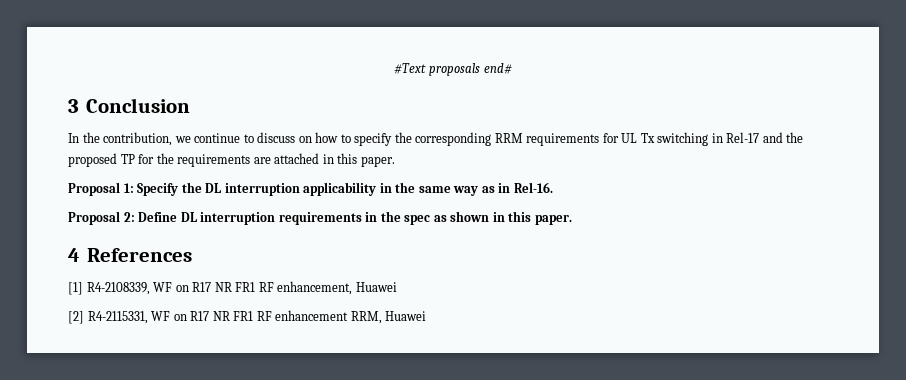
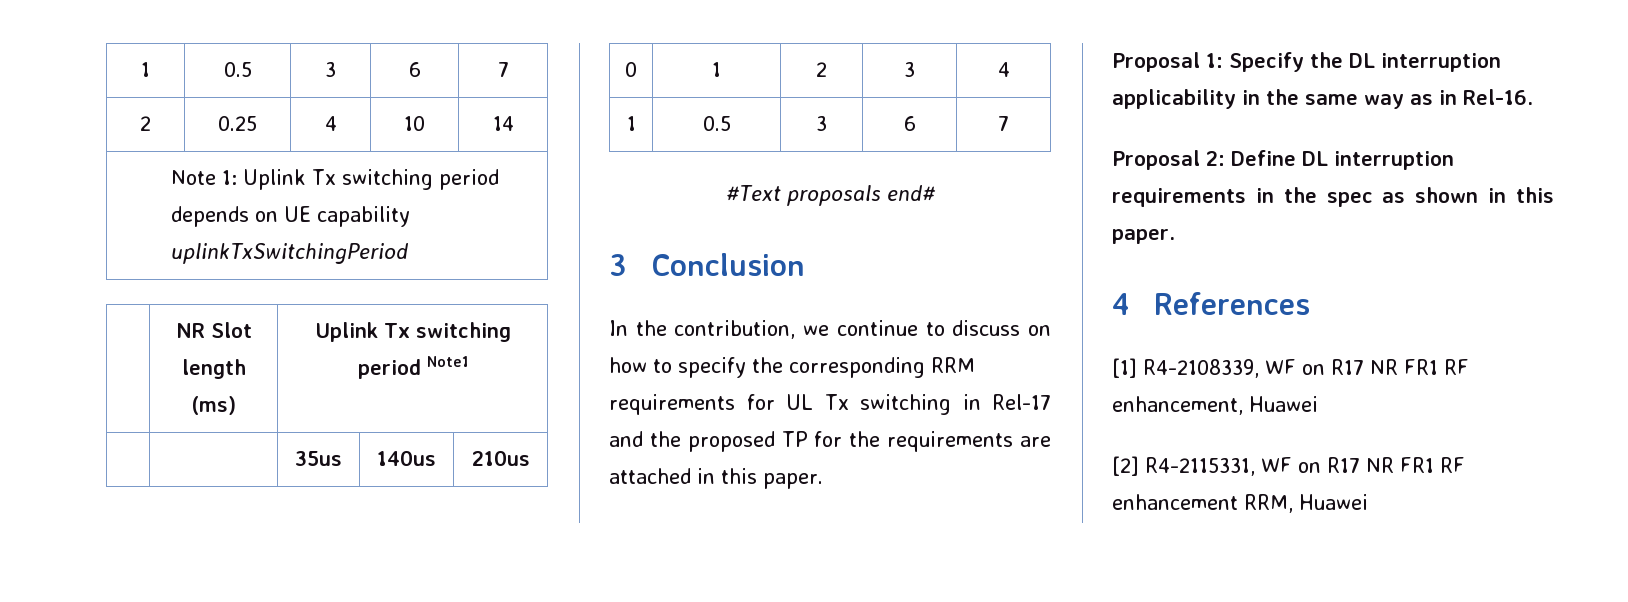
(394, 68) none -> [141,62,150,77] [223,62,252,77] [325,62,336,77] [408,62,421,77] [497,62,509,77] [140,116,151,131] [218,116,257,131] [324,116,337,131] [404,116,425,131] [492,116,514,131] [171,169,500,190] [171,206,411,227] [171,243,409,264] [175,322,252,338] [181,359,246,379] [191,396,236,415] [314,322,511,342] [357,356,468,379] [295,451,342,466] [377,450,436,466] [471,450,530,466] [625,62,637,77] [712,62,721,77] [816,62,827,77] [904,62,915,77] [997,62,1010,77] [626,116,636,131] [702,116,731,131] [816,116,827,131] [903,116,916,131] [998,116,1009,131] 1 | 0.5 | 3 | 6 | 7 // 2 | 0.25 | 4 | 10 | 14 // Note 1: Uplink Tx switching period depends on UE capability uplinkTxSwitchingPeriod // | NR Slot length (ms) | Uplink Tx switching period Note1 // | | 35us | 140us | 210us // 0 | 1 | 2 | 3 | 4 // 1 | 0.5 | 3 | 6 | 7 //

